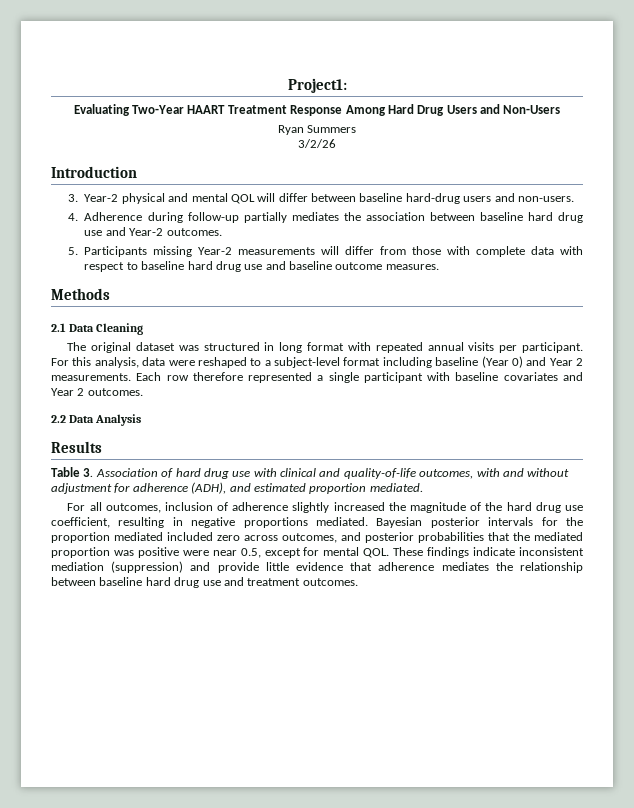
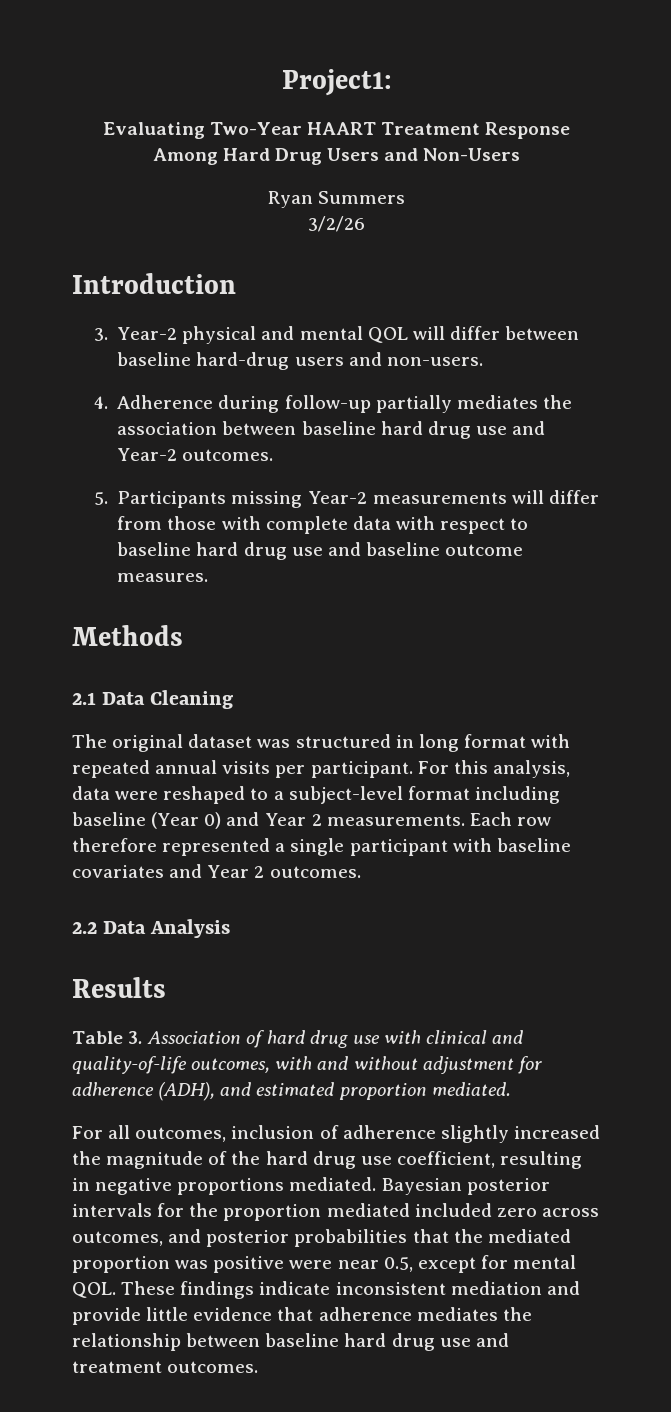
[111,561,184,573] (suppression) -> (542, 1288) none

